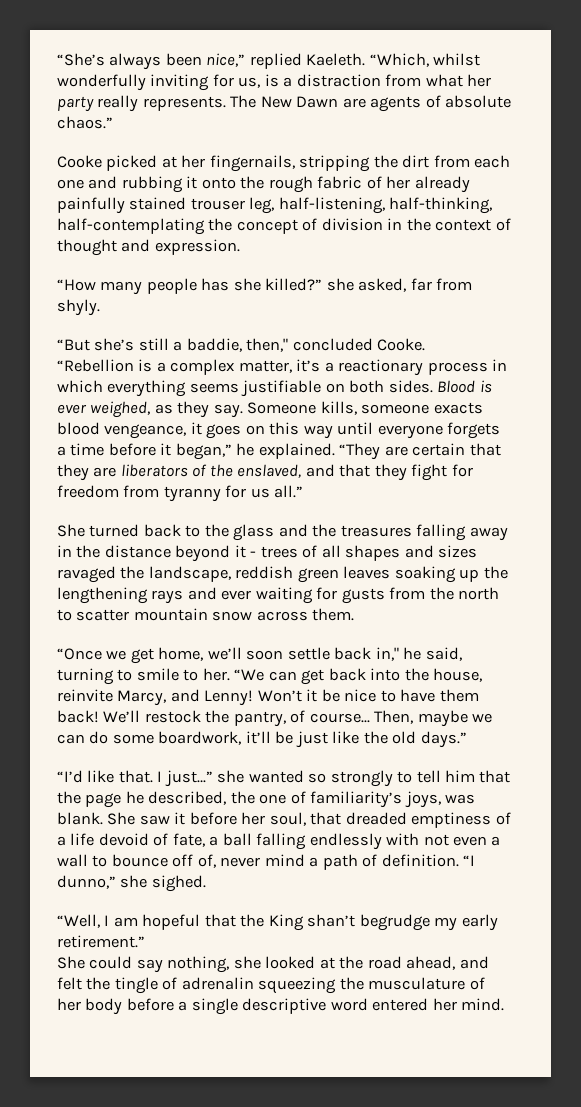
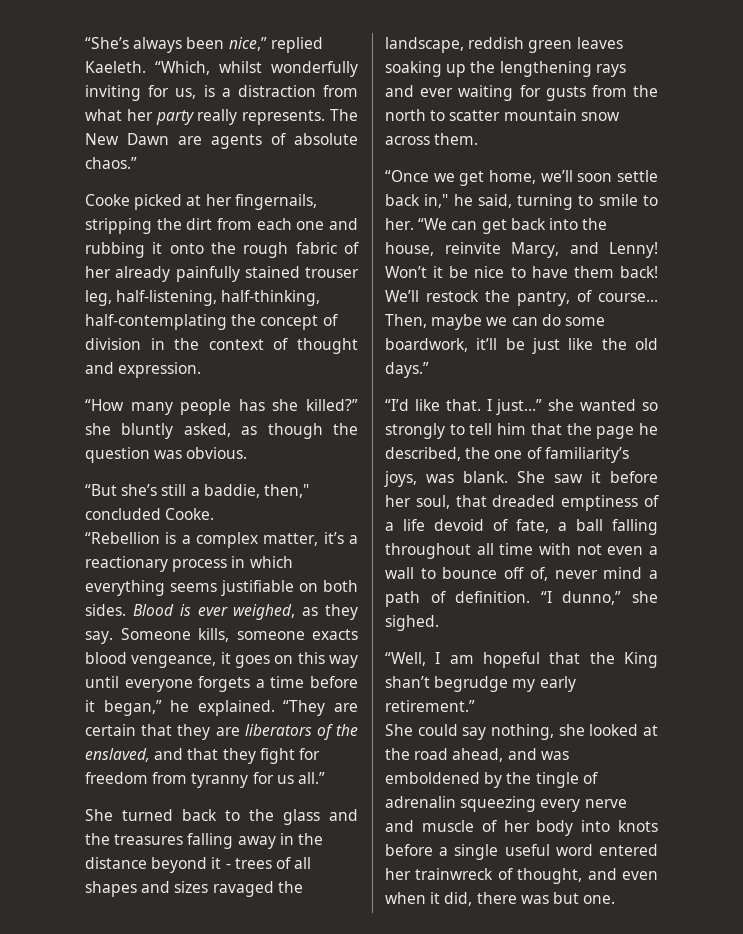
[358,278,473,292] [57,299,100,316] asked, far from shyly. -> [121,423,358,439] [85,447,248,463] bluntly asked, as though the question was obvious.
[309,833,382,850] endlessly -> [385,543,534,559] throughout all time
[57,977,82,990] felt -> [540,751,569,760] [385,772,503,788] was emboldened by
[339,977,466,990] the musculature -> [540,799,627,812] [385,820,474,832] every nerve and muscle
(123, 1006) none -> [581,820,658,832] into knots
[242,998,327,1014] descriptive -> [504,844,550,856] useful
[461,998,505,1011] mind. -> [415,868,658,884] [385,892,616,906] trainwreck of thought, and even when it did, there was but one.

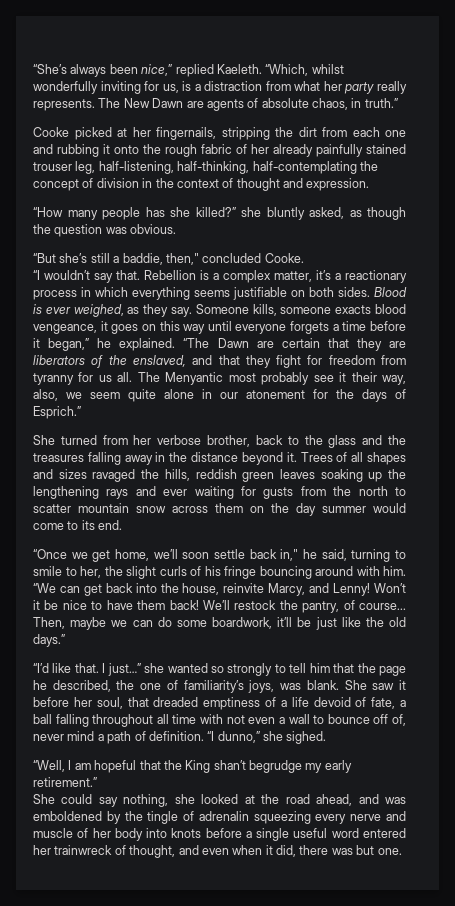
[85,157,137,169] chaos.” -> [312,98,398,110] chaos, in truth.”
[85,532,160,544] “Rebellion -> [33,270,196,283] “I wouldn’t say that. Rebellion
[283,700,326,716] “They -> [183,338,249,348] “The Dawn
[297,772,325,784] [85,809,173,821] all.” // She turned -> [117,372,406,385] [33,389,406,402] [33,406,81,419] [33,435,251,447] all. The Menyantic most probably see it their way, also, we seem quite alone in our atonement for the days of Esprich.” // She turned from her verbose brother,
[211,857,272,869] it - trees -> [286,452,333,462] it. Trees
[385,37,464,53] landscape, -> [164,469,190,481] hills,
[434,133,479,145] them. -> [215,503,406,516] [33,520,123,530] them on the day summer would come to its end.
[385,218,414,230] her. -> [80,566,406,579] her, the slight curls of his fringe bouncing around with him.

